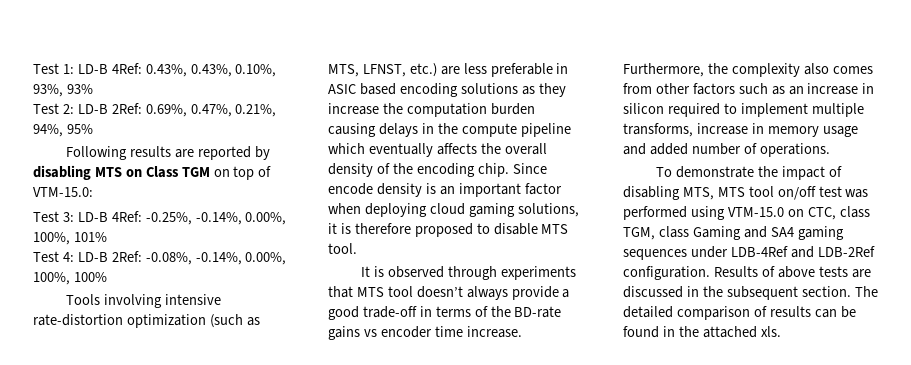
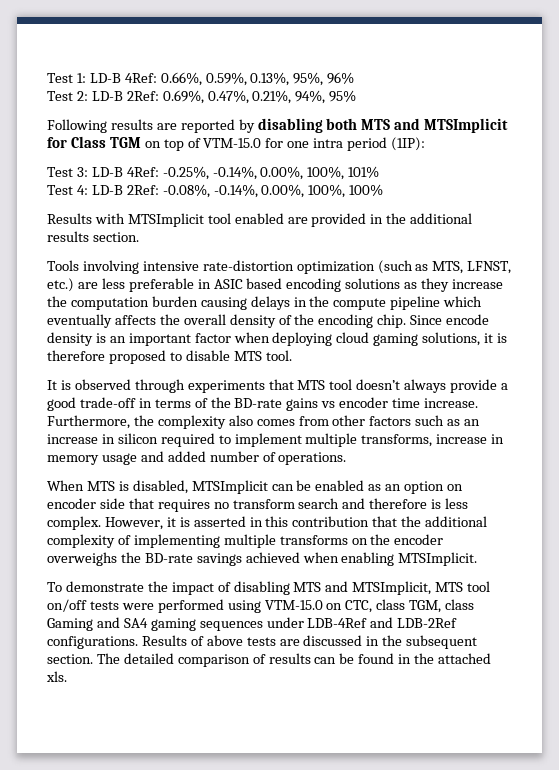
[145,64,277,77] [33,84,93,97] 0.43%, 0.43%, 0.10%, 93%, 93% -> [160,72,355,86] 0.66%, 0.59%, 0.13%, 95%, 96%
[94,167,142,177] MTS on -> [326,118,509,133] [47,137,67,148] both MTS and MTSImplicit for
[33,187,93,197] VTM-15.0: -> [203,137,426,151] VTM-15.0 for one intra period (1IP):
(107, 277) none -> [47,213,473,227] [47,231,139,242] // Results with MTSImplicit tool enabled are provided in the additional results section.
(830, 150) none -> [47,480,464,494] [47,498,469,512] [47,516,488,530] [47,534,444,548] [47,552,478,566] // When MTS is disabled, MTSImplicit can be enabled as an option on encoder side that requires no transform search and therefore is less complex. However, it is asserted in this contribution that the additional complexity of implementing multiple transforms on the encoder overweighs the BD-rate savings achieved when enabling MTSImplicit.
[682,187,714,200] MTS, -> [293,581,432,595] MTS and MTSImplicit,
[818,186,869,198] test was -> [89,601,154,610] tests were
[623,266,710,280] configuration. -> [47,636,138,649] configurations.

